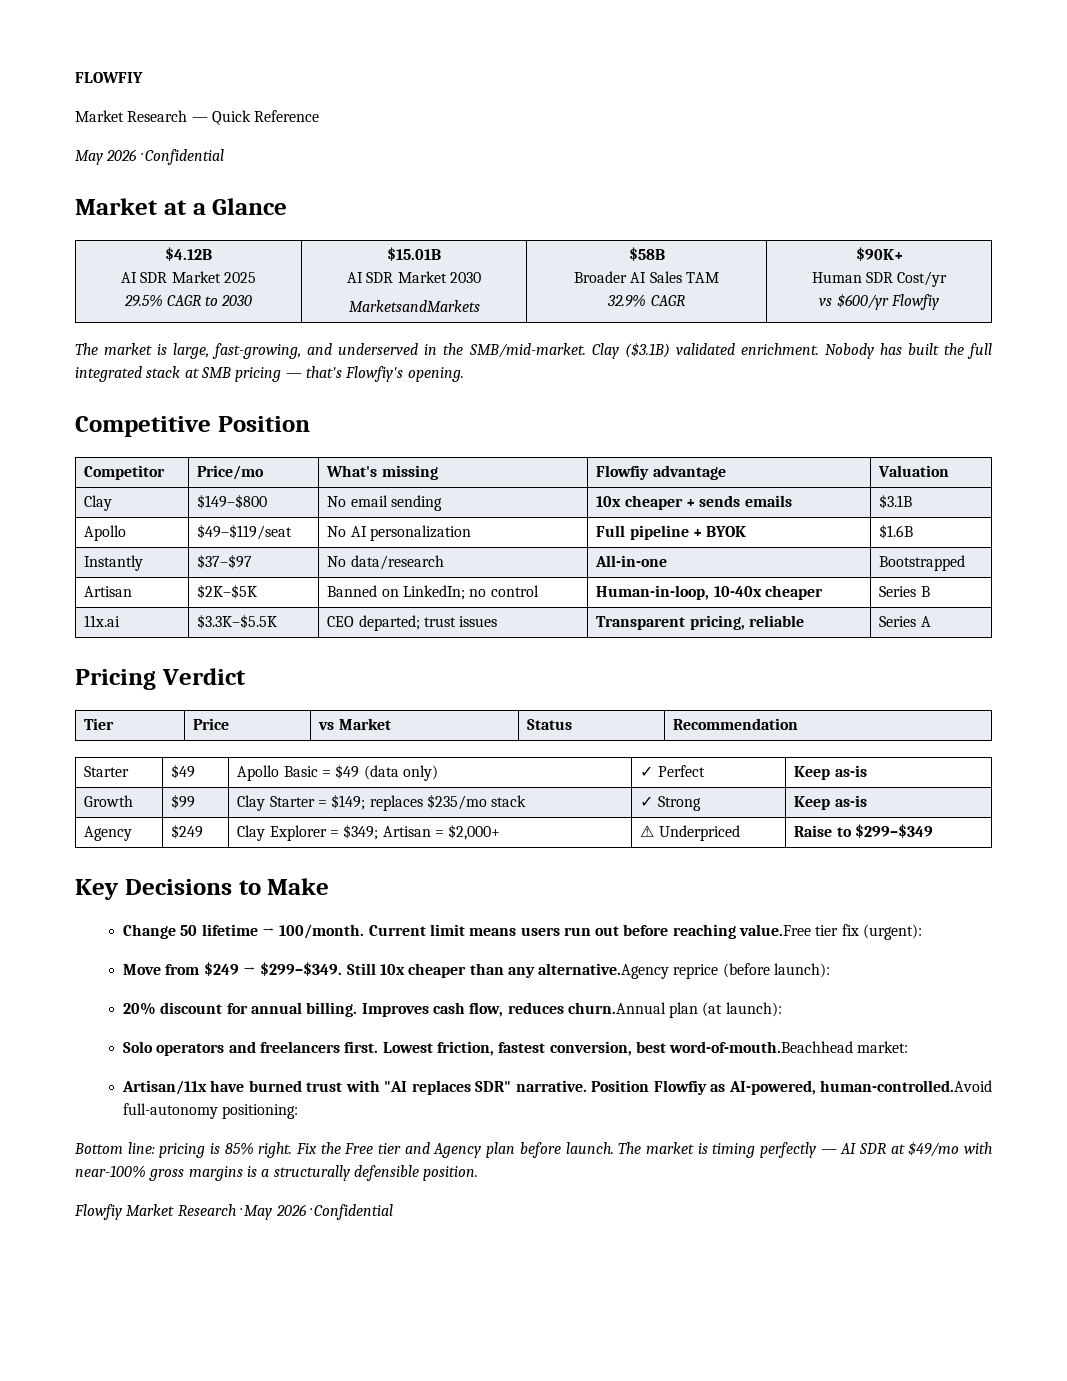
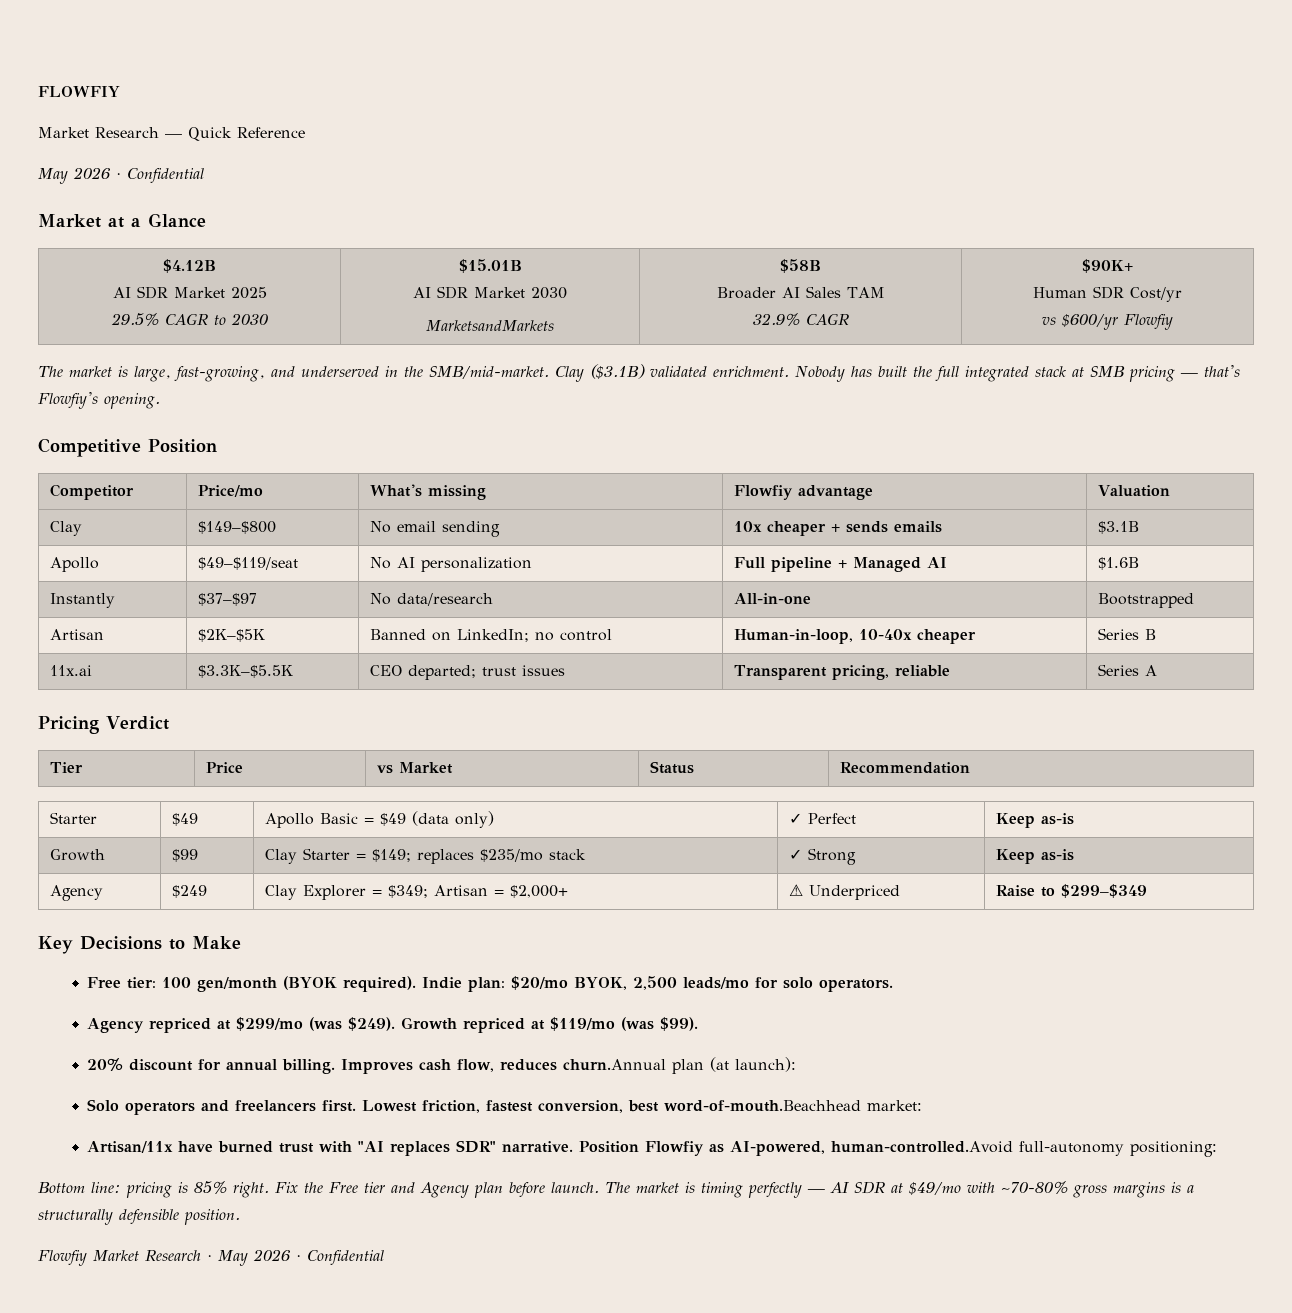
[706,526,747,537] BYOK -> [853,557,948,572] Managed AI
[122,924,923,940] [122,962,831,979] Change 50 lifetime → 100/month. Current limit means users run out before reaching value.Free tier fix (urgent): // Move from $249 → $299–$349. Still 10x cheaper than any alternative.Agency reprice (before launch): -> [87,976,894,992] [87,1017,699,1033] Free tier: 100 gen/month (BYOK required). Indie plan: $20/mo BYOK, 2,500 leads/mo for solo operators. // Agency repriced at $299/mo (was $249). Growth repriced at $119/mo (was $99).
[75,1165,146,1178] near-100% -> [1001,1181,1068,1194] ~70-80%

